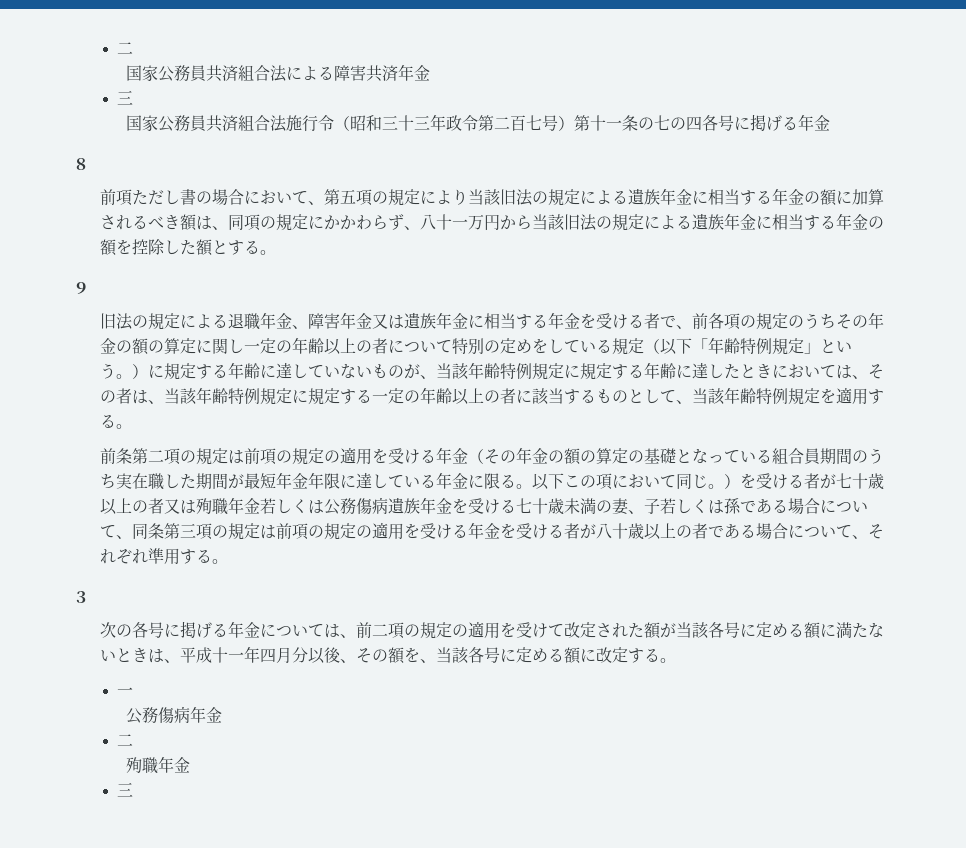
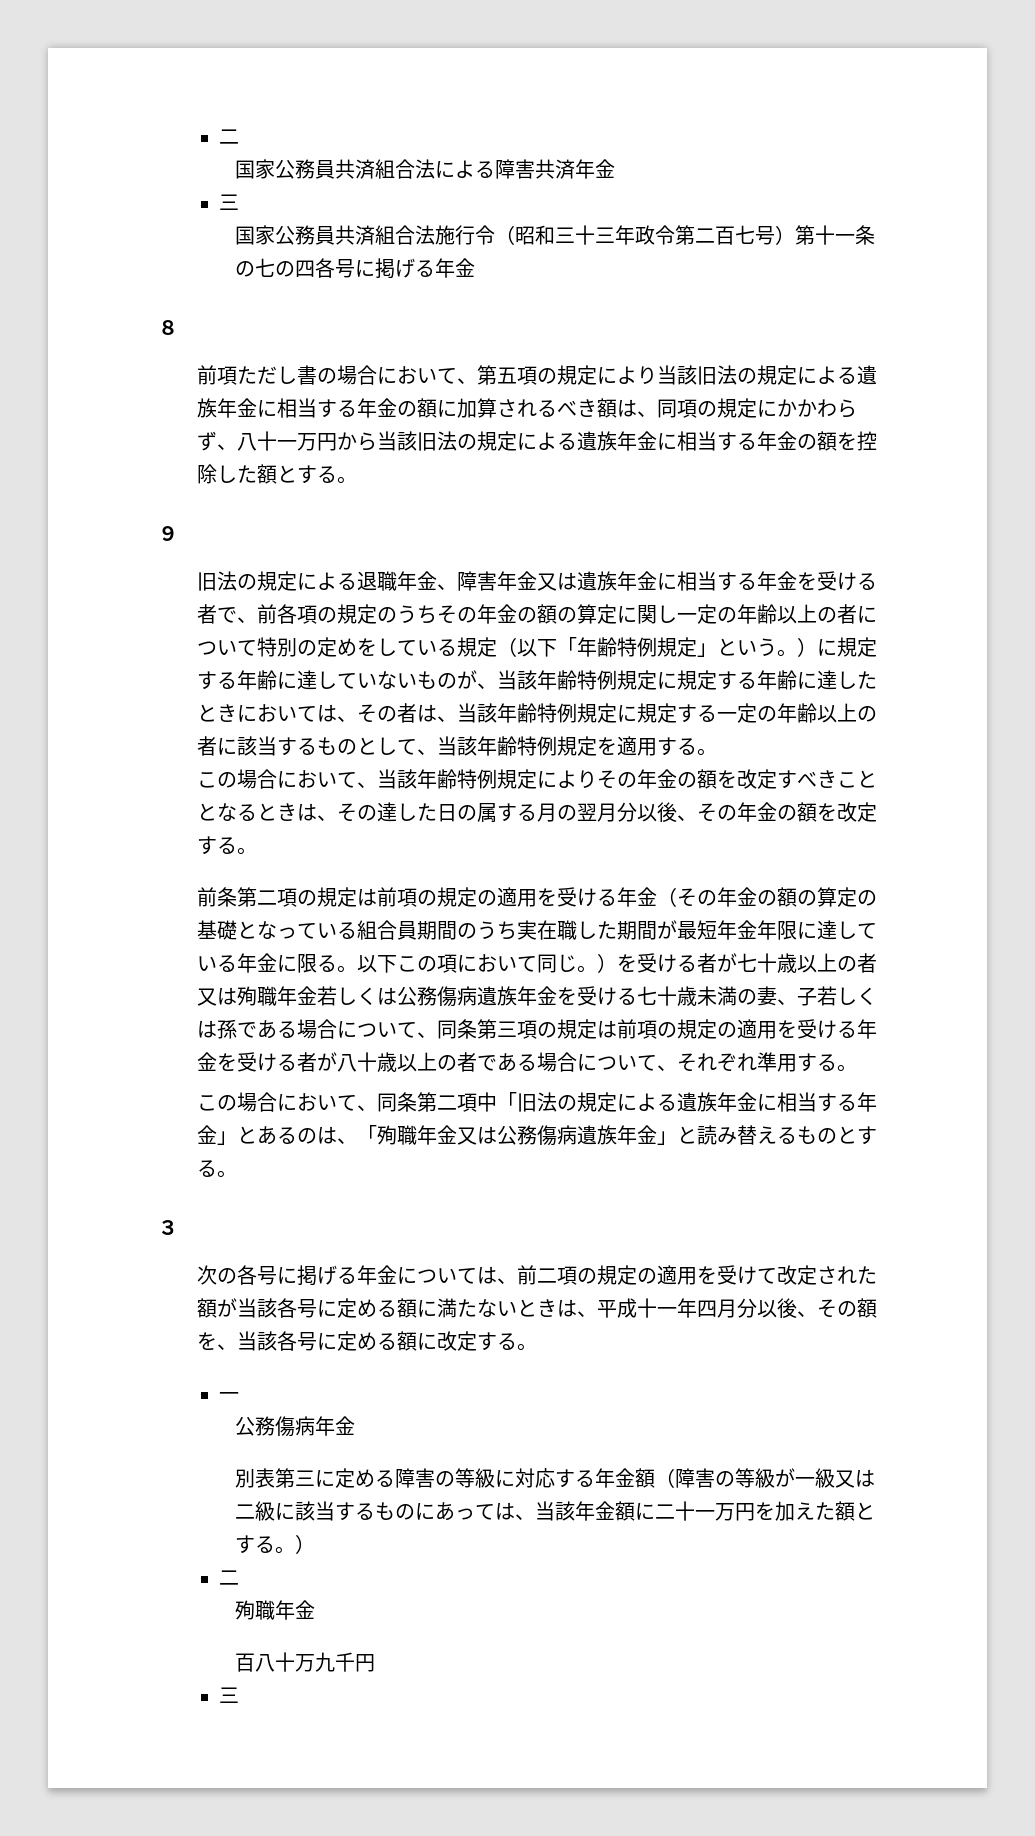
(132, 426) none -> [196,769,877,789] [196,802,877,823] [196,836,257,855] // この場合において、当該年齢特例規定によりその年金の額を改定すべきこととなるときは、その達した日の属する月の翌月分以後、その年金の額を改定する。
(228, 561) none -> [196,1092,877,1112] [196,1125,877,1146] [196,1160,237,1178] // この場合において、同条第二項中「旧法の規定による遺族年金に相当する年金」とあるのは、「殉職年金又は公務傷病遺族年金」と読み替えるものとする。
(223, 715) none -> [235,1468,876,1488] [235,1501,876,1521] [235,1534,316,1554] // 別表第三に定める障害の等級に対応する年金額（障害の等級が一級又は二級に該当するものにあっては、当該年金額に二十一万円を加えた額とする。）
(191, 765) none -> [235,1652,376,1672] // 百八十万九千円

